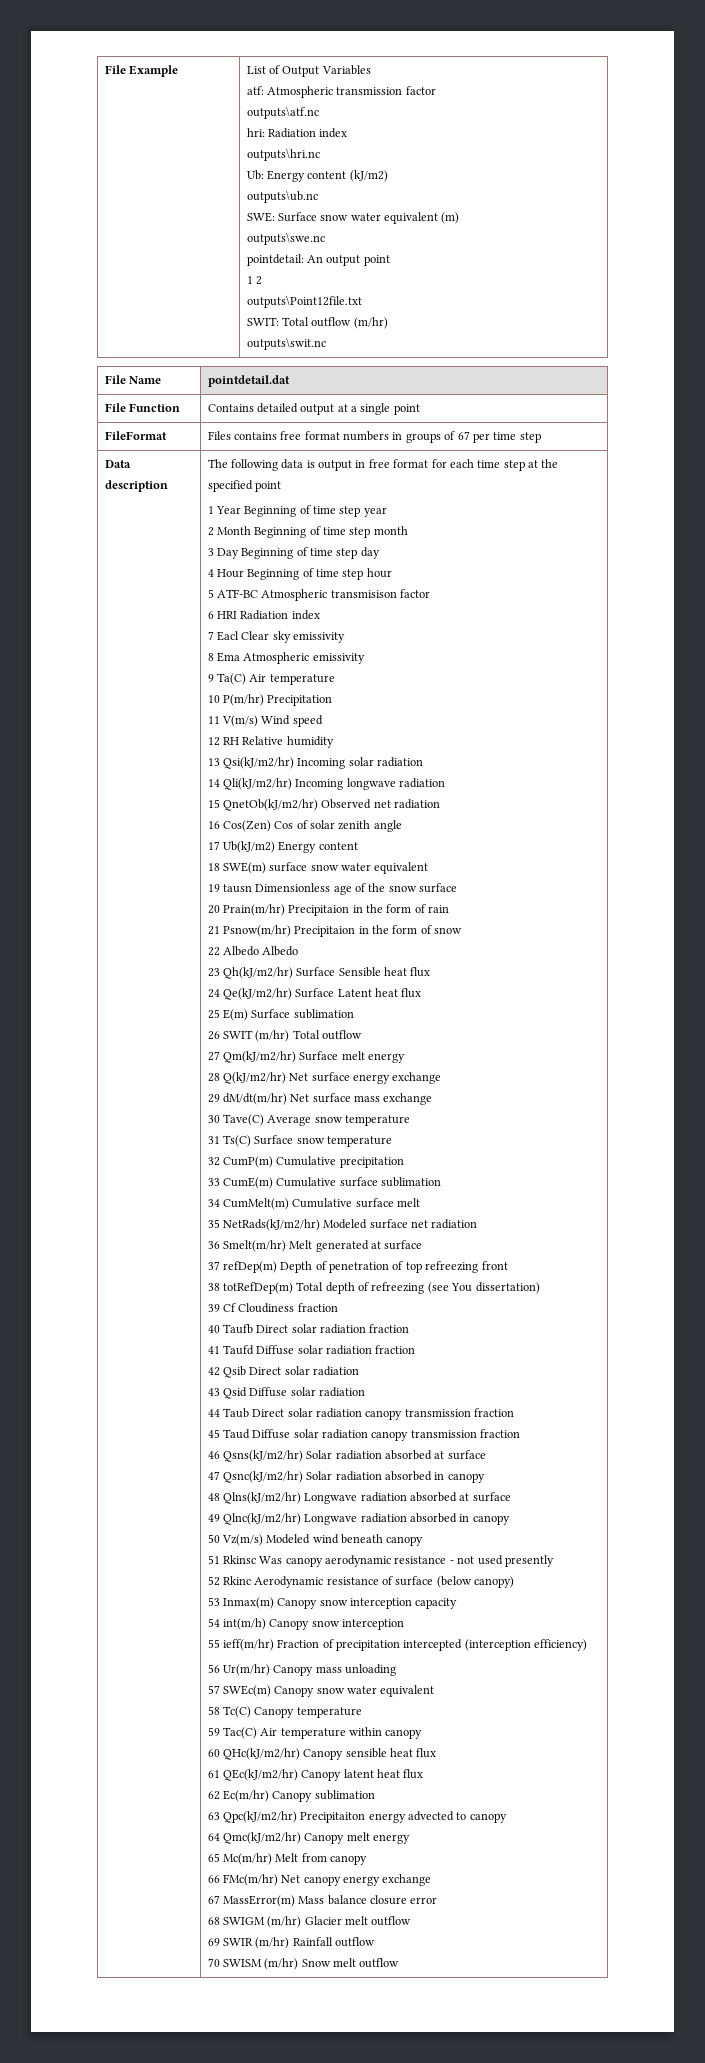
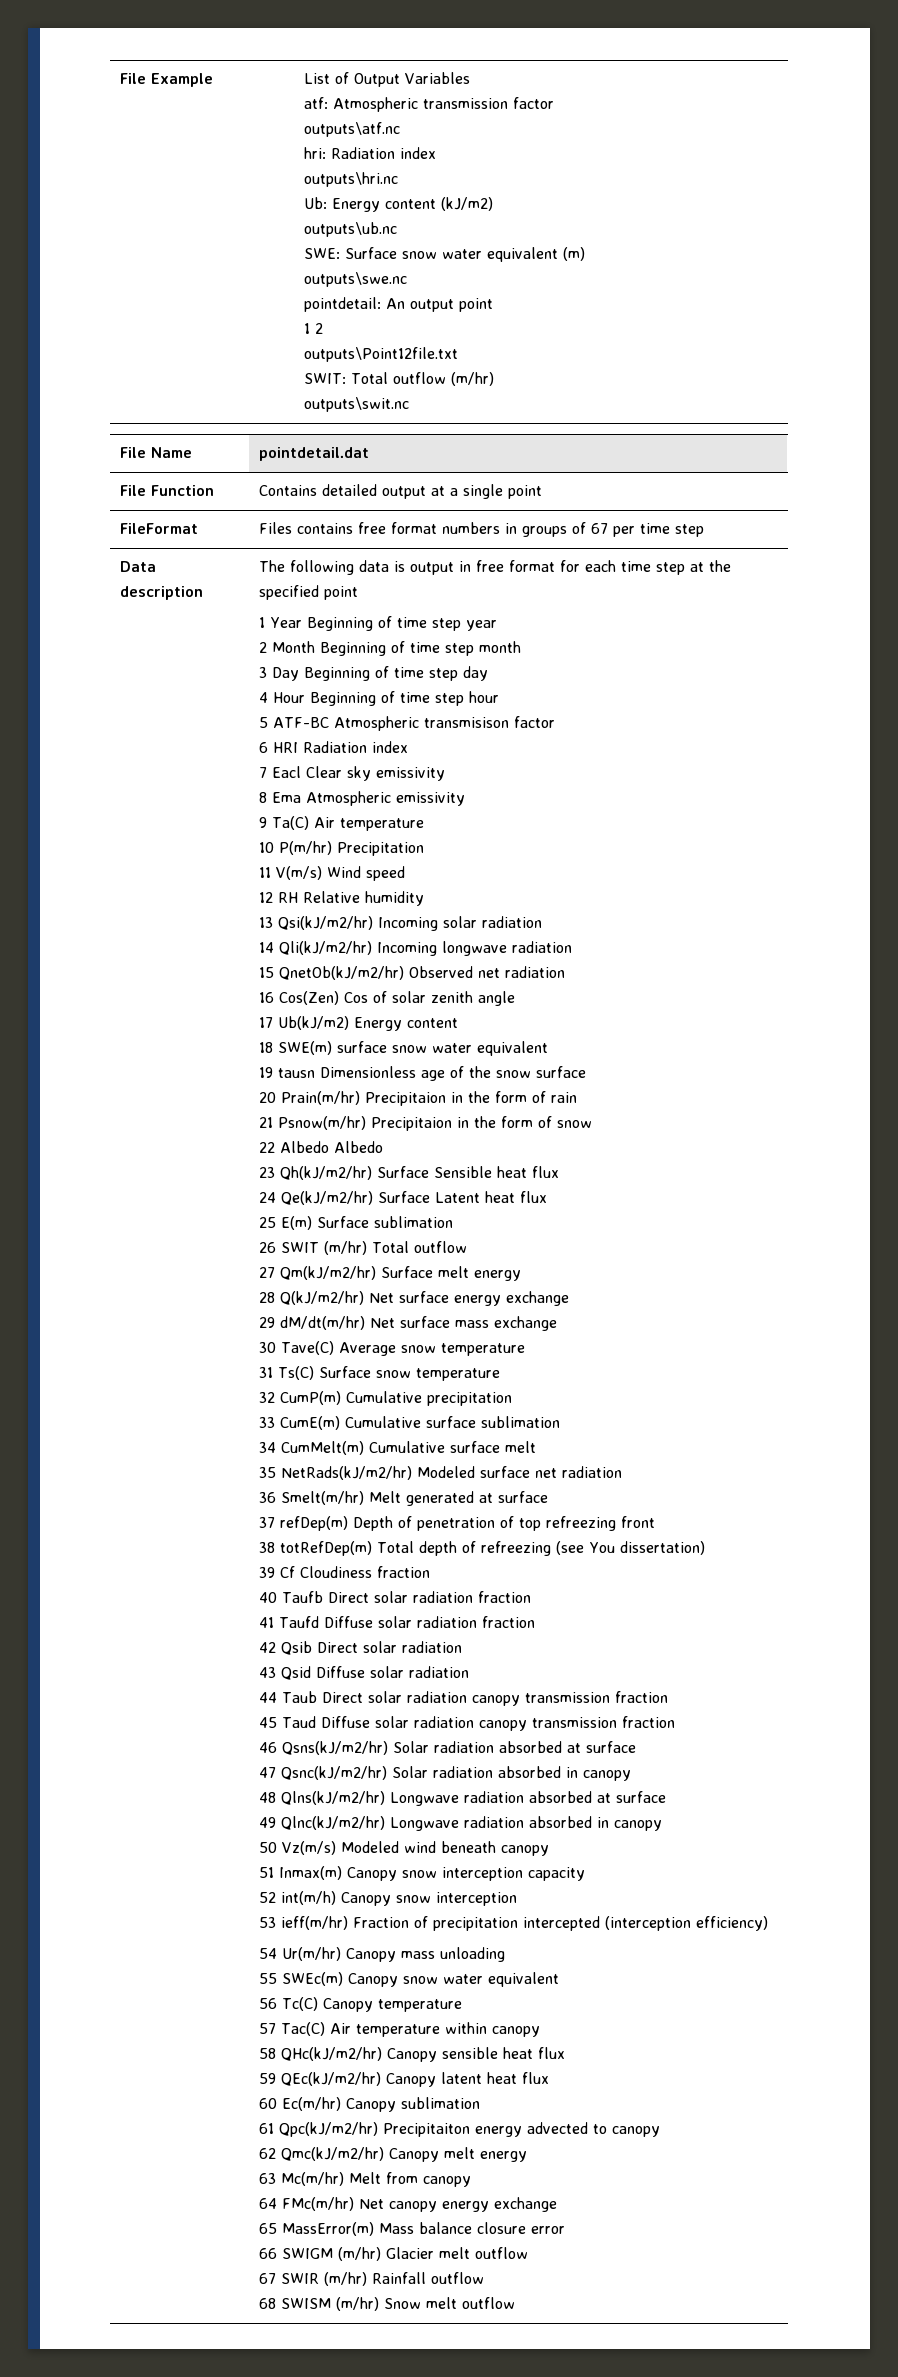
[222,1555,554,1567] [207,1576,515,1588] [207,1597,220,1606] Rkinsc Was canopy aerodynamic resistance - not used presently // 52 Rkinc Aerodynamic resistance of surface (below canopy) // 53 -> (274, 1872) none
[207,1618,220,1627] 54 -> [258,1892,276,1903] 52
[207,1639,220,1648] 55 -> [258,1917,276,1928] 53
[207,1664,220,1673] 56 -> [258,1948,277,1959] 54
[207,1685,220,1694] 57 -> [258,1973,277,1984] 55
[207,1706,220,1715] 58 -> [258,1998,277,2009] 56
[207,1727,220,1736] 59 -> [258,2023,276,2034] 57
[207,1749,220,1757] 60 -> [258,2048,276,2059] 58
[207,1770,220,1778] 61 -> [258,2073,276,2084] 59
[207,1791,220,1800] 62 -> [258,2098,277,2109] 60
[207,1812,220,1820] 63 -> [258,2123,274,2134] 61
[207,1833,220,1841] 64 -> [258,2148,276,2159] 62
[207,1853,220,1862] 65 -> [258,2173,276,2184] 63
[207,1875,220,1883] 66 -> [258,2198,277,2209] 64
[207,1895,220,1904] 67 -> [258,2223,277,2234] 65
[207,1917,220,1925] 68 -> [258,2248,277,2259] 66
[207,1938,220,1946] 69 -> [258,2273,276,2284] 67
[207,1958,220,1967] 70 -> [258,2298,276,2309] 68

